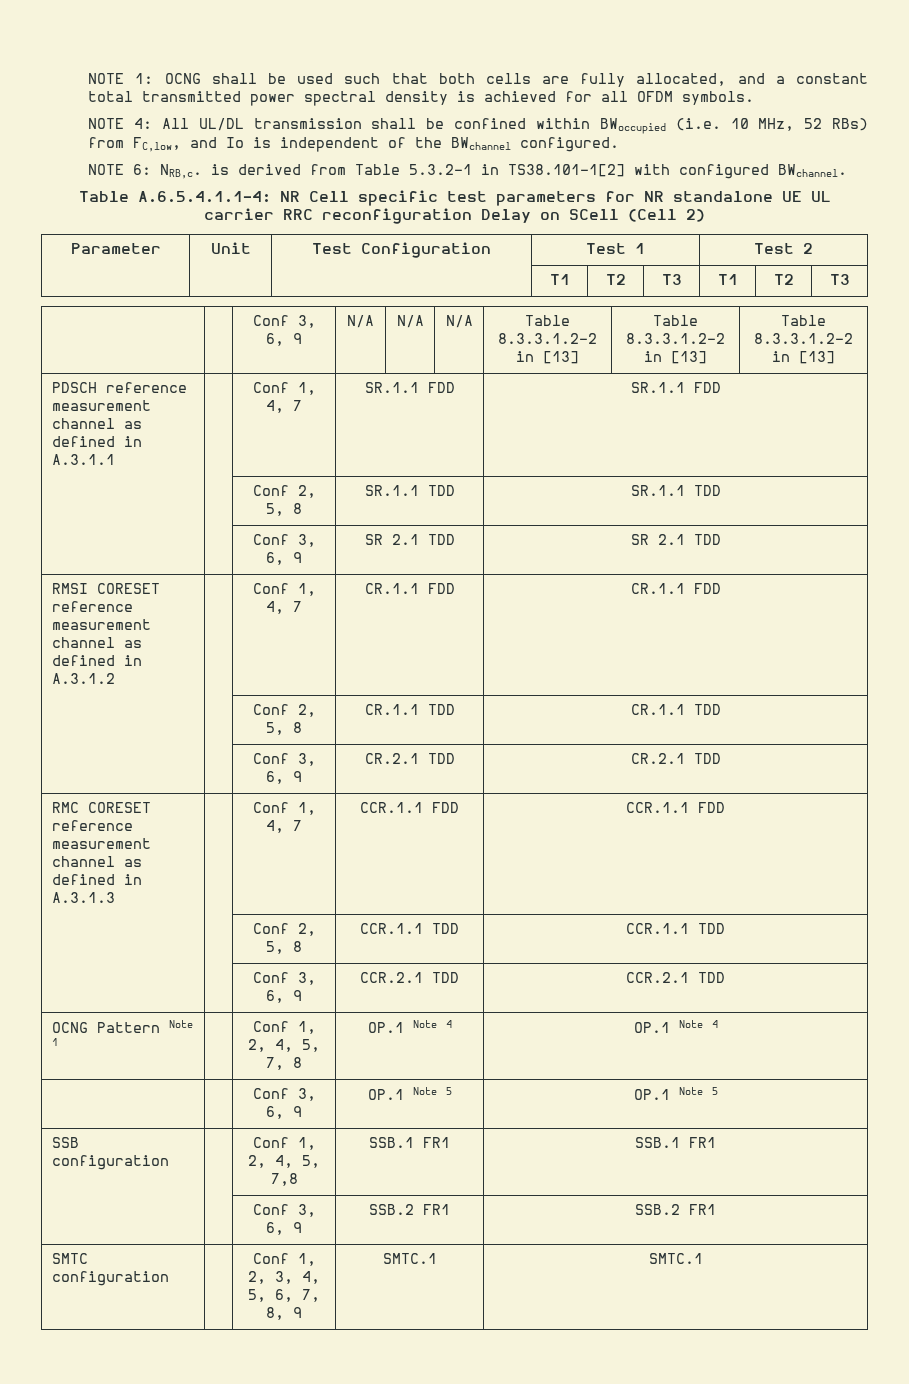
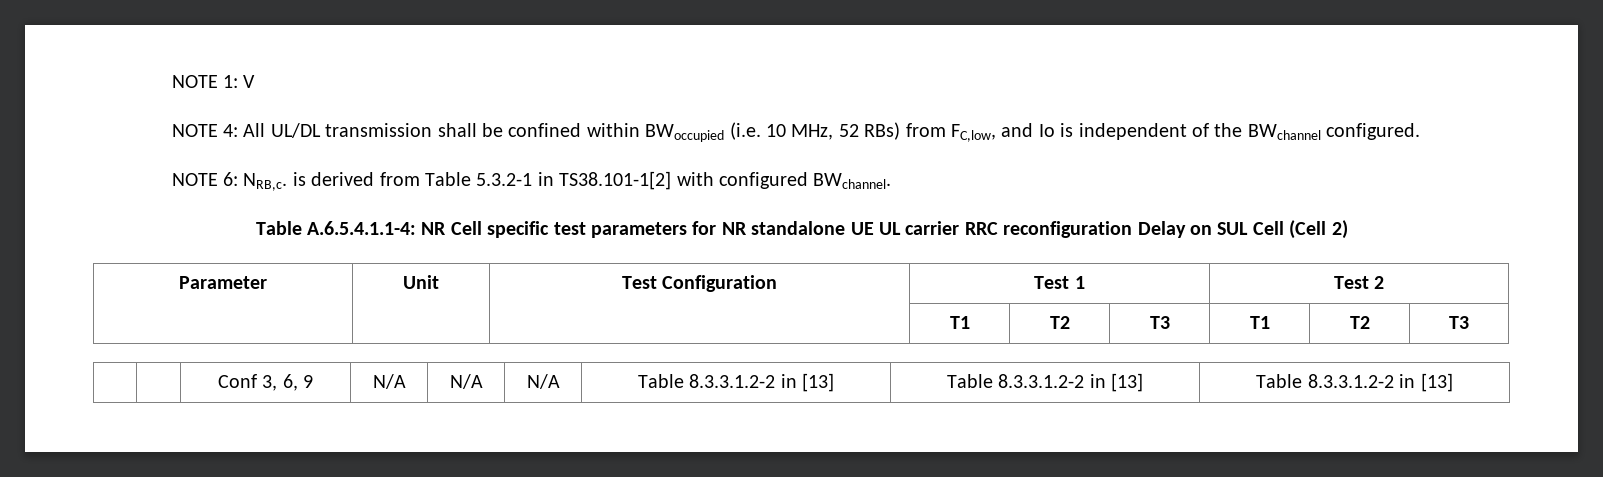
[164,73,868,87] [88,91,755,106] OCNG shall be used such that both cells are fully allocated, and a constant total transmitted power spectral density is achieved for all OFDM symbols. -> [243,75,256,88] V
[569,209,619,220] SCell -> [1217,221,1284,235] SUL Cell
[51,382,187,393] [51,400,151,411] [51,418,142,429] [51,436,142,447] [51,454,115,465] [252,382,316,395] [266,400,302,413] [364,382,455,393] [630,382,721,393] [252,485,316,498] [266,503,302,516] [364,485,455,496] [630,485,721,496] [252,534,316,547] [266,552,302,565] [364,534,455,545] [630,534,721,545] [51,583,160,594] [51,601,133,612] [51,619,151,630] [51,637,142,648] [51,655,142,666] [51,673,115,684] [252,583,316,596] [266,601,302,614] [364,583,455,594] [630,583,721,594] [252,704,316,717] [266,722,302,735] [364,704,455,715] [630,704,721,715] [252,753,316,766] [266,771,302,784] [364,753,455,764] [630,753,721,764] [51,802,151,813] [51,820,133,831] [51,838,151,849] [51,856,142,867] [51,874,142,885] [51,892,115,903] [252,802,316,815] [266,820,302,833] [360,802,459,813] [626,802,725,813] [252,923,316,936] [266,941,302,954] [360,923,459,934] [626,923,725,934] [252,972,316,985] [266,990,302,1003] [360,972,459,983] [626,972,725,983] [51,1020,193,1033] [51,1038,58,1046] [252,1021,316,1034] [248,1039,320,1052] [266,1057,302,1070] [367,1020,452,1033] [633,1020,718,1033] [252,1088,316,1101] [266,1106,302,1119] [367,1087,452,1100] [633,1087,718,1100] [51,1137,79,1148] [51,1155,169,1170] [252,1137,316,1150] [248,1155,320,1168] [270,1173,298,1186] [369,1137,450,1148] [635,1137,716,1148] [252,1204,316,1217] [266,1222,302,1235] [369,1204,450,1215] [635,1204,716,1215] [51,1253,88,1264] [51,1271,169,1286] [252,1253,316,1266] [248,1271,320,1284] [248,1289,320,1302] [266,1307,302,1320] [382,1253,437,1264] [648,1253,703,1264] // PDSCH reference measurement channel as defined in A.3.1.1 | | Conf 1, 4, 7 | SR.1.1 FDD | SR.1.1 FDD // | | Conf 2, 5, 8 | SR.1.1 TDD | SR.1.1 TDD // | | Conf 3, 6, 9 | SR 2.1 TDD | SR 2.1 TDD // RMSI CORESET reference measurement channel as defined in A.3.1.2 | | Conf 1, 4, 7 | CR.1.1 FDD | CR.1.1 FDD // | | Conf 2, 5, 8 | CR.1.1 TDD | CR.1.1 TDD // | | Conf 3, 6, 9 | CR.2.1 TDD | CR.2.1 TDD // RMC CORESET reference measurement channel as defined in A.3.1.3 | | Conf 1, 4, 7 | CCR.1.1 FDD | CCR.1.1 FDD // | | Conf 2, 5, 8 | CCR.1.1 TDD | CCR.1.1 TDD // | | Conf 3, 6, 9 | CCR.2.1 TDD | CCR.2.1 TDD // OCNG Pattern Note 1 | | Conf 1, 2, 4, 5, 7, 8 | OP.1 Note 4 | OP.1 Note 4 // | | Conf 3, 6, 9 | OP.1 Note 5 | OP.1 Note 5 // SSB configuration | | Conf 1, 2, 4, 5, 7,8 | SSB.1 FR1 | SSB.1 FR1 // | | Conf 3, 6, 9 | SSB.2 FR1 | SSB.2 FR1 // SMTC configuration | | Conf 1, 2, 3, 4, 5, 6, 7, 8, 9 | SMTC.1 | SMTC.1 -> (1453, 382) none

